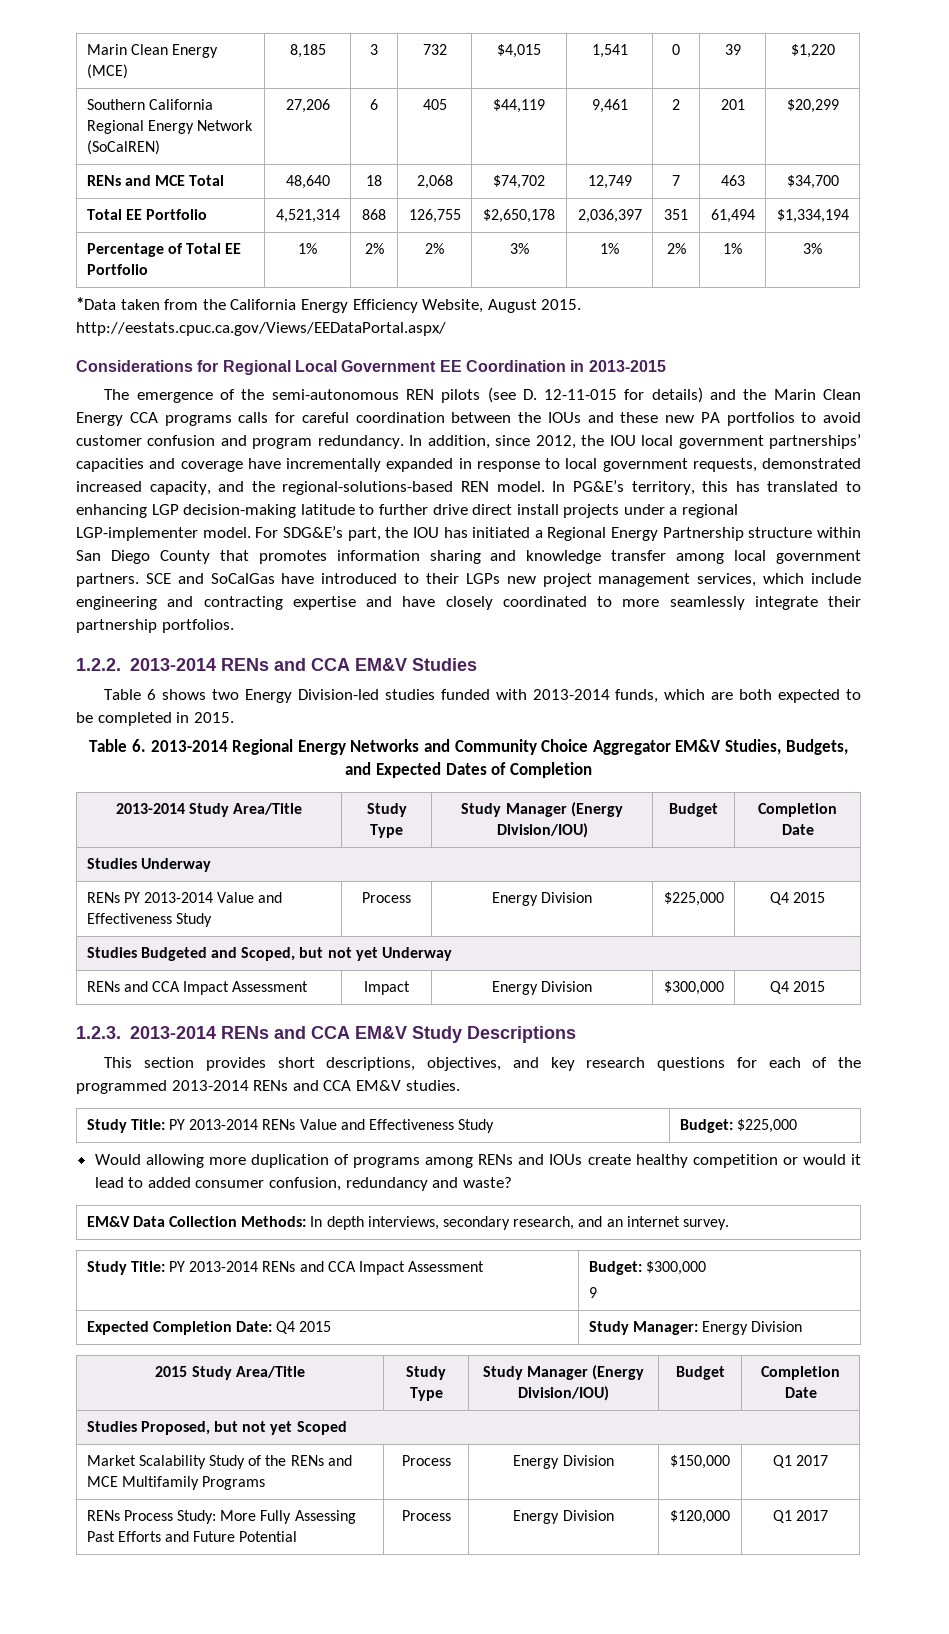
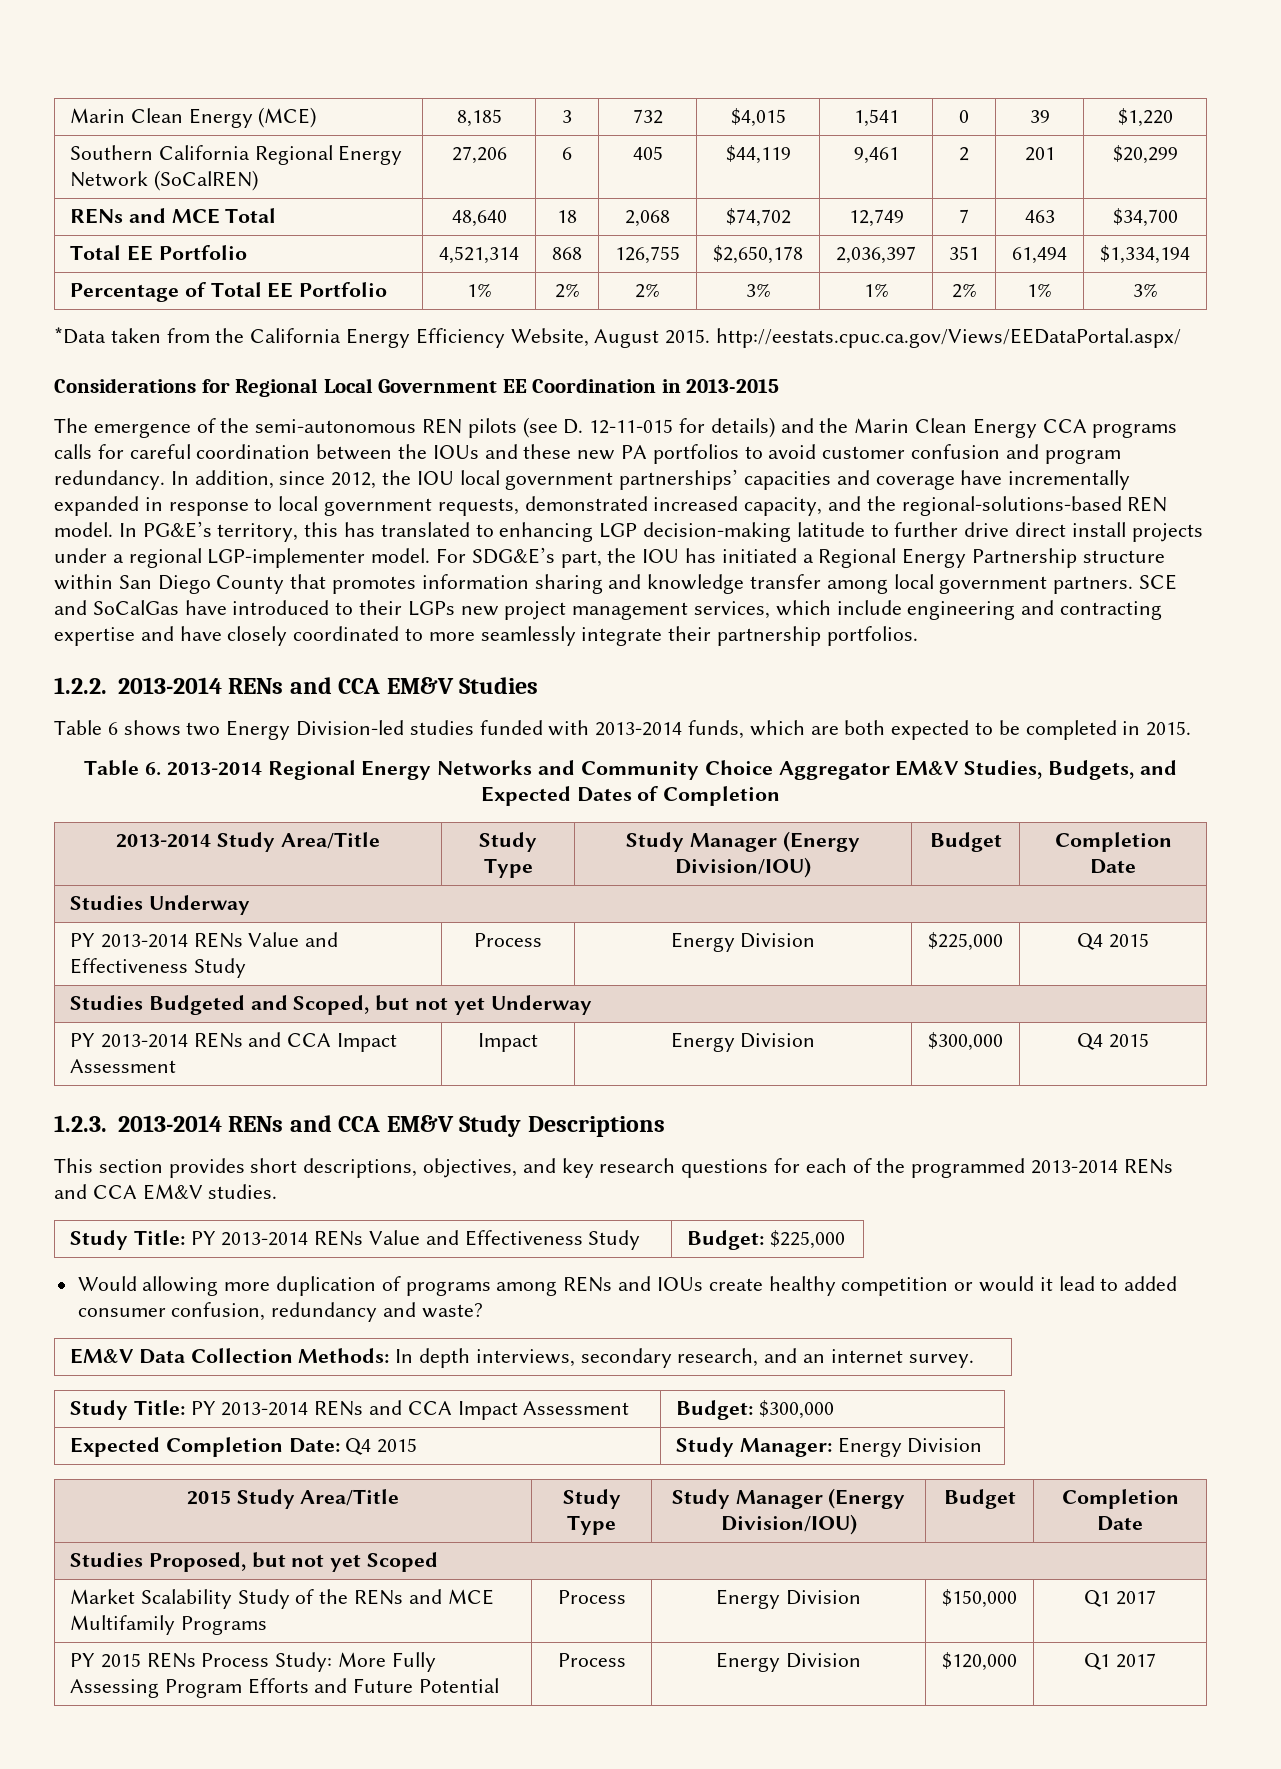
[86,892,214,903] RENs PY 2013-2014 -> [69,932,243,948] PY 2013-2014 RENs
(453, 954) none -> [69,1033,188,1048] PY 2013-2014
[588,1287,597,1298] // 9 -> (834, 1409) none
(829, 1460) none -> [69,1653,141,1668] PY 2015
[86,1531,115,1542] Past -> [164,1679,242,1698] Program

